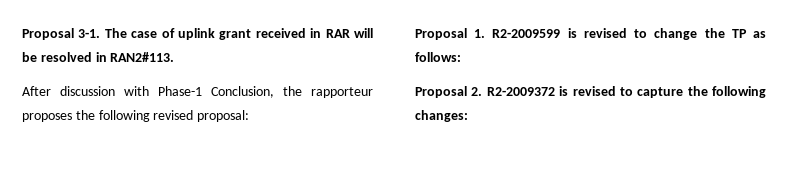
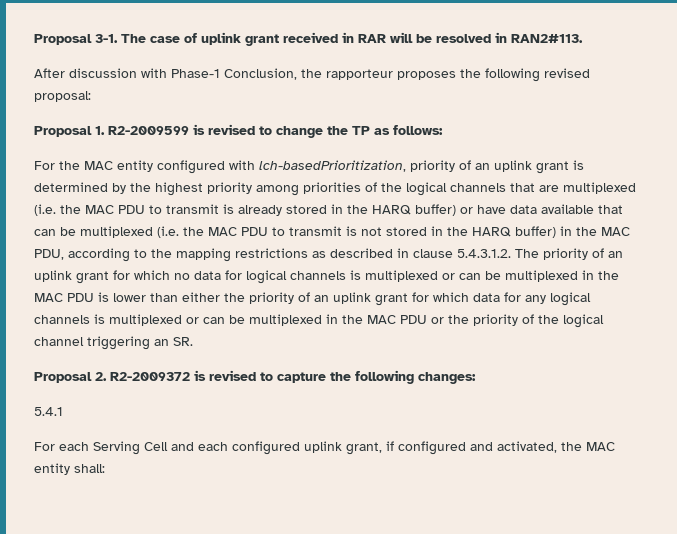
(461, 57) none -> [34,160,584,174] [34,182,636,196] [34,204,623,216] [34,226,630,238] [34,248,623,262] [34,270,619,284] [34,292,591,306] [34,314,604,328] [34,336,193,350] // For the MAC entity configured with lch-basedPrioritization, priority of an uplink grant is determined by the highest priority among priorities of the logical channels that are multiplexed (i.e. the MAC PDU to transmit is already stored in the HARQ buffer) or have data available that can be multiplexed (i.e. the MAC PDU to transmit is not stored in the HARQ buffer) in the MAC PDU, according to the mapping restrictions as described in clause 5.4.3.1.2. The priority of an uplink grant for which no data for logical channels is multiplexed or can be multiplexed in the MAC PDU is lower than either the priority of an uplink grant for which data for any logical channels is multiplexed or can be multiplexed in the MAC PDU or the priority of the logical channel triggering an SR.
(468, 116) none -> [34,407,63,416] [34,441,615,455] [34,463,105,475] // 5.4.1 // For each Serving Cell and each configured uplink grant, if configured and activated, the MAC entity shall:

